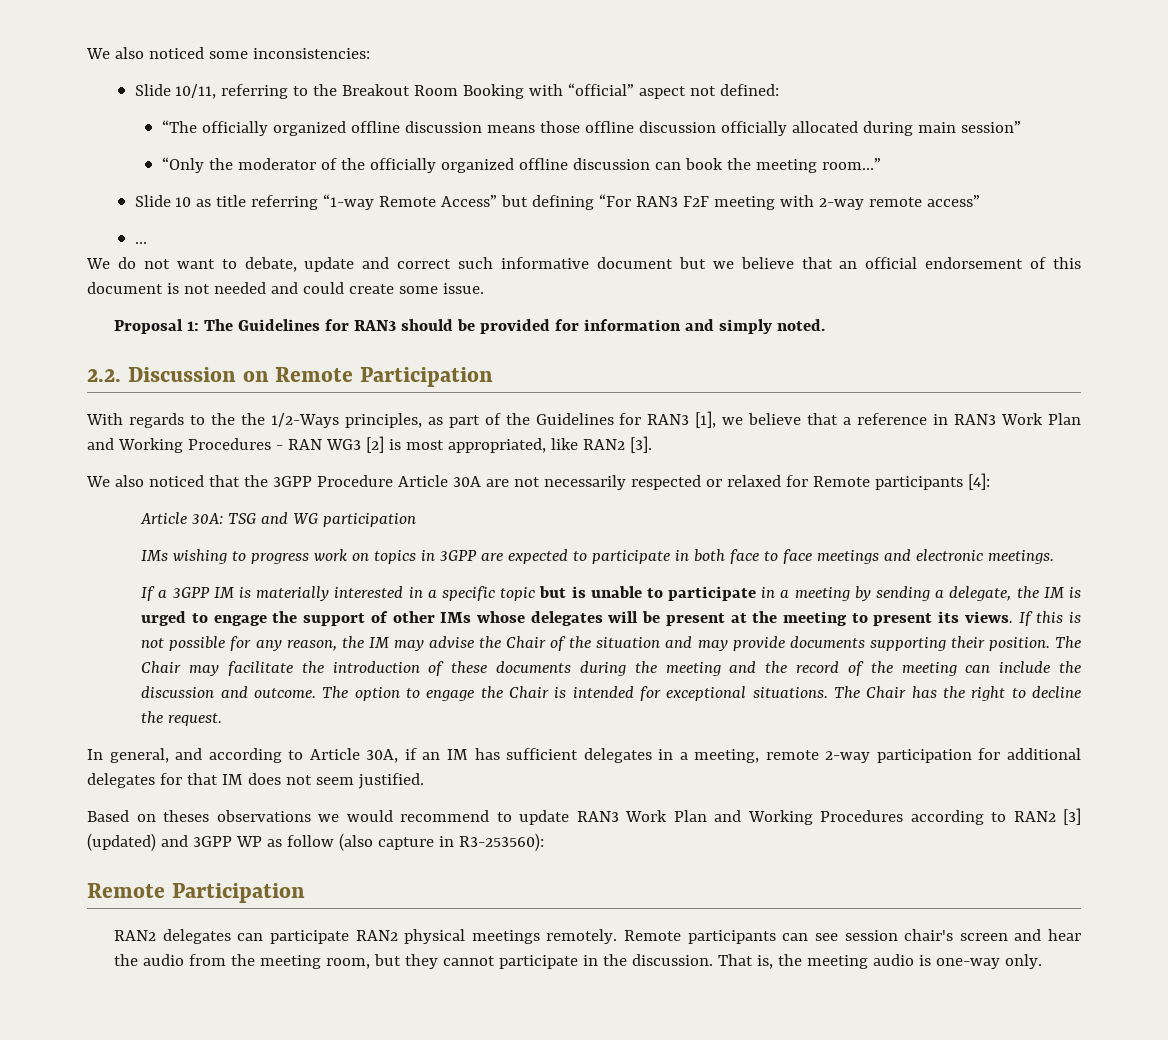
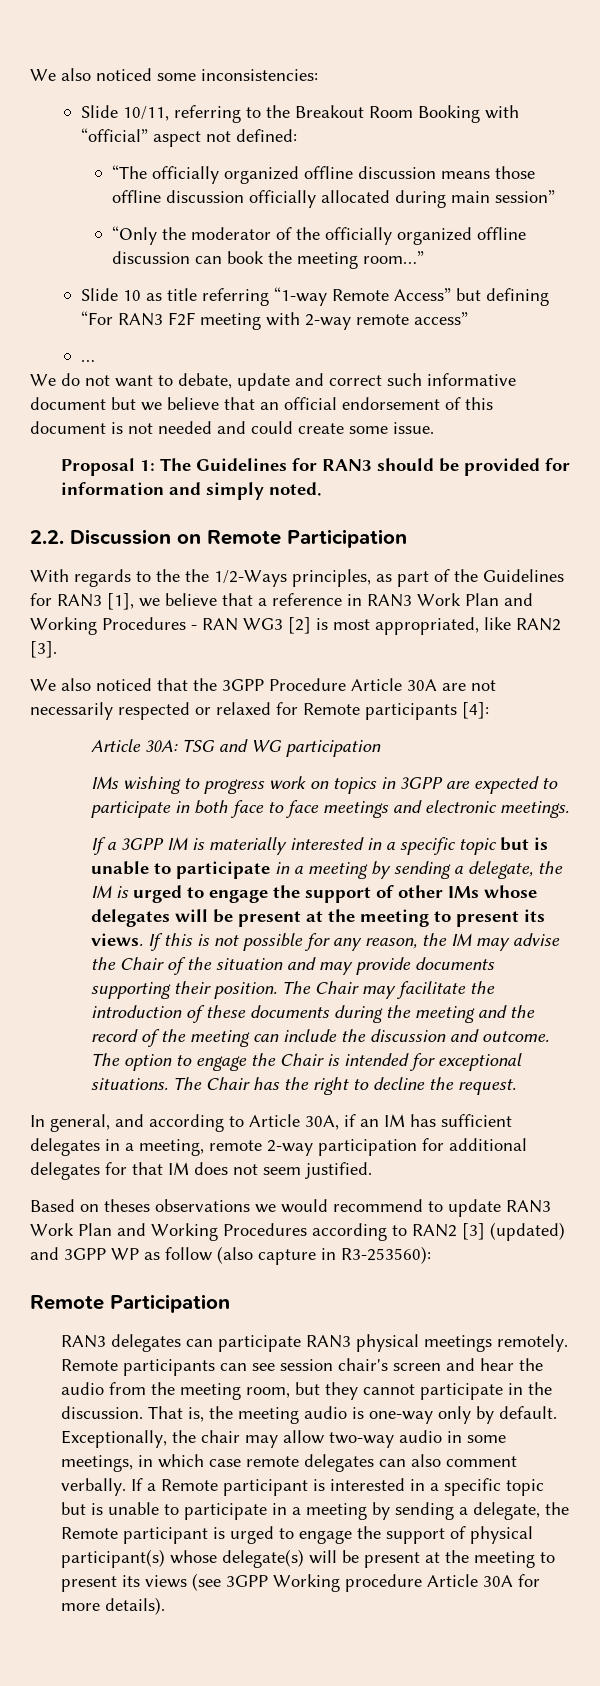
[114,930,157,941] RAN2 -> [60,1335,106,1348] RAN3
[355,930,398,941] RAN2 -> [305,1335,351,1348] RAN3
[1005,954,1043,969] only. -> [437,1406,557,1424] [60,1430,506,1448] [60,1454,517,1472] [60,1478,544,1496] [60,1502,569,1520] [60,1526,533,1544] [60,1549,555,1568] [60,1573,540,1592] [60,1597,165,1615] only by default. Exceptionally, the chair may allow two-way audio in some meetings, in which case remote delegates can also comment verbally. If a Remote participant is interested in a specific topic but is unable to participate in a meeting by sending a delegate, the Remote participant is urged to engage the support of physical participant(s) whose delegate(s) will be present at the meeting to present its views (see 3GPP Working procedure Article 30A for more details).

